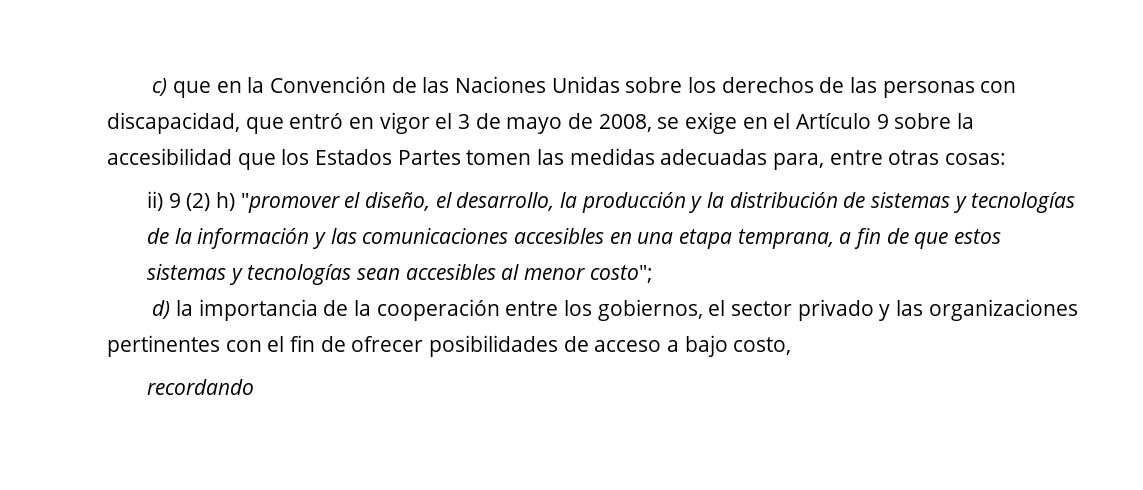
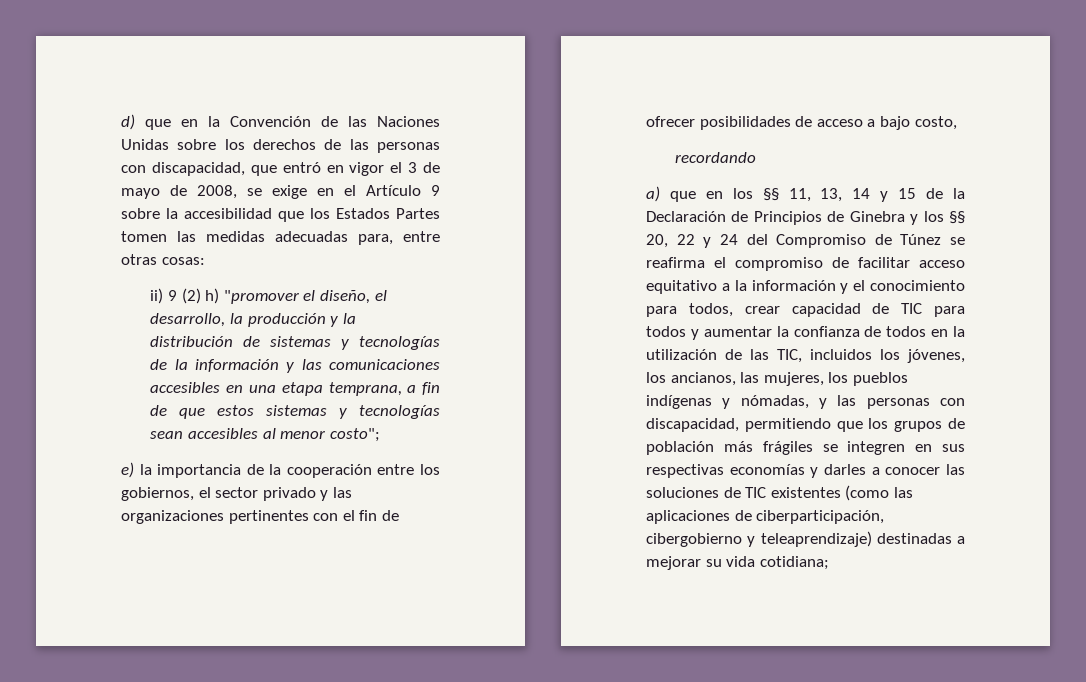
[152,78,168,96] c) -> [121,114,135,130] d)
[152,300,171,319] d) -> [121,462,134,478] e)
(255, 387) none -> [646,186,965,202] [646,211,965,225] [646,234,965,248] [646,257,965,271] [646,280,965,294] [646,303,965,317] [646,326,965,340] [646,349,965,363] [646,372,908,386] [646,395,965,409] [646,418,965,432] [646,441,965,455] [646,464,965,478] [646,485,913,501] [646,510,885,524] [646,531,965,547] [646,556,829,570] // a) que en los §§ 11, 13, 14 y 15 de la Declaración de Principios de Ginebra y los §§ 20, 22 y 24 del Compromiso de Túnez se reafirma el compromiso de facilitar acceso equitativo a la información y el conocimiento para todos, crear capacidad de TIC para todos y aumentar la confianza de todos en la utilización de las TIC, incluidos los jóvenes, los ancianos, las mujeres, los pueblos indígenas y nómadas, y las personas con discapacidad, permitiendo que los grupos de población más frágiles se integren en sus respectivas economías y darles a conocer las soluciones de TIC existentes (como las aplicaciones de ciberparticipación, cibergobierno y teleaprendizaje) destinadas a mejorar su vida cotidiana;

